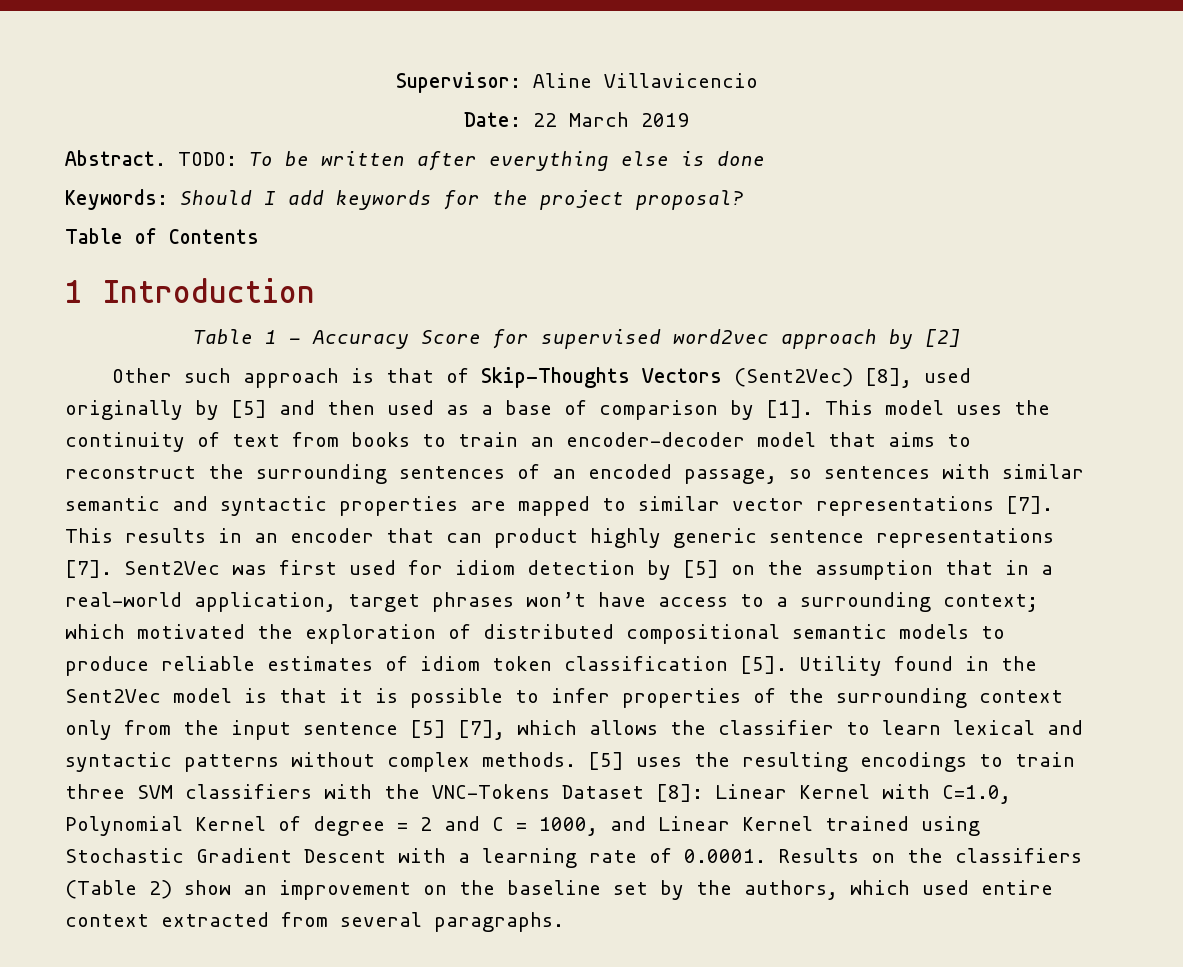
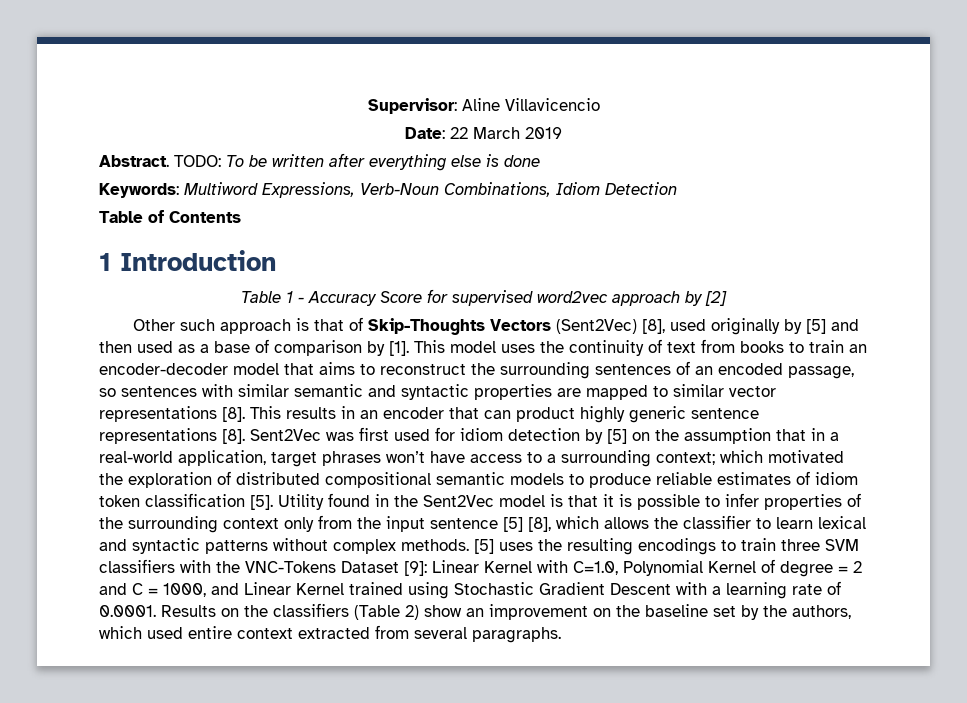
[180,190,744,210] Should I add keywords for the project proposal? -> [184,182,677,198] Multiword Expressions, Verb-Noun Combinations, Idiom Detection
[1006,496,1053,514] [7]. -> [222,407,245,422] [8].
[65,560,112,578] [7]. -> [222,429,245,444] [8].
[458,720,505,740] [7], -> [528,517,551,532] [8],
[656,784,703,802] [8]: -> [404,561,427,576] [9]:

